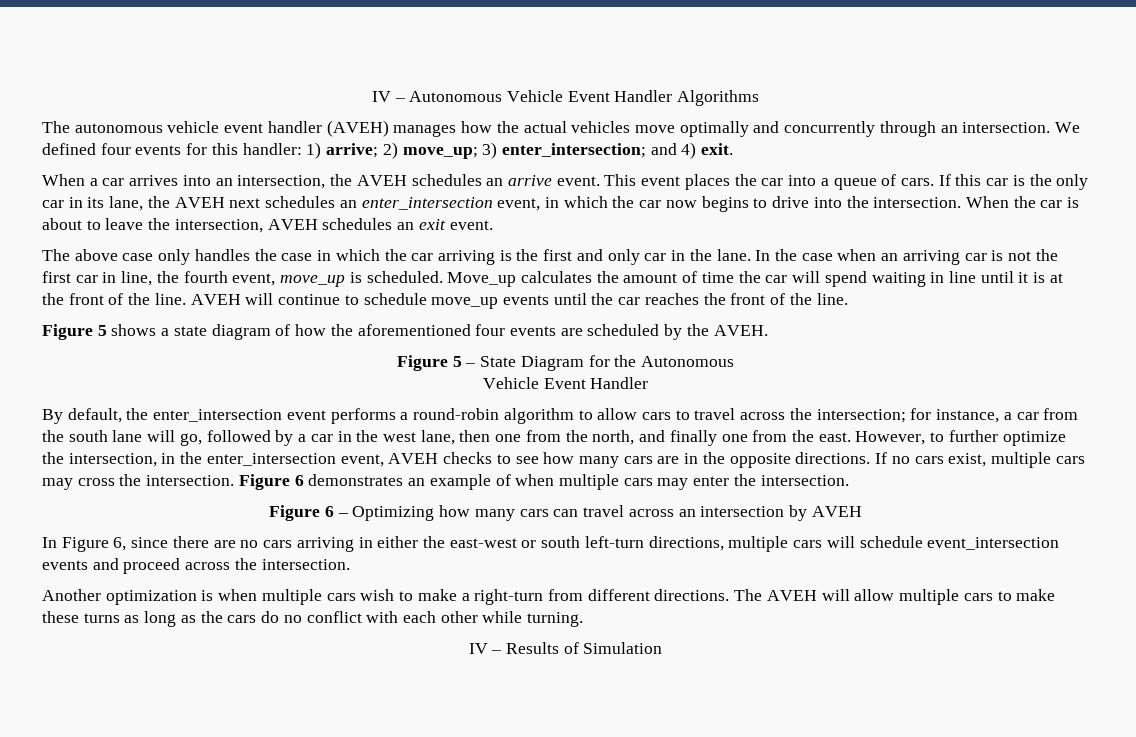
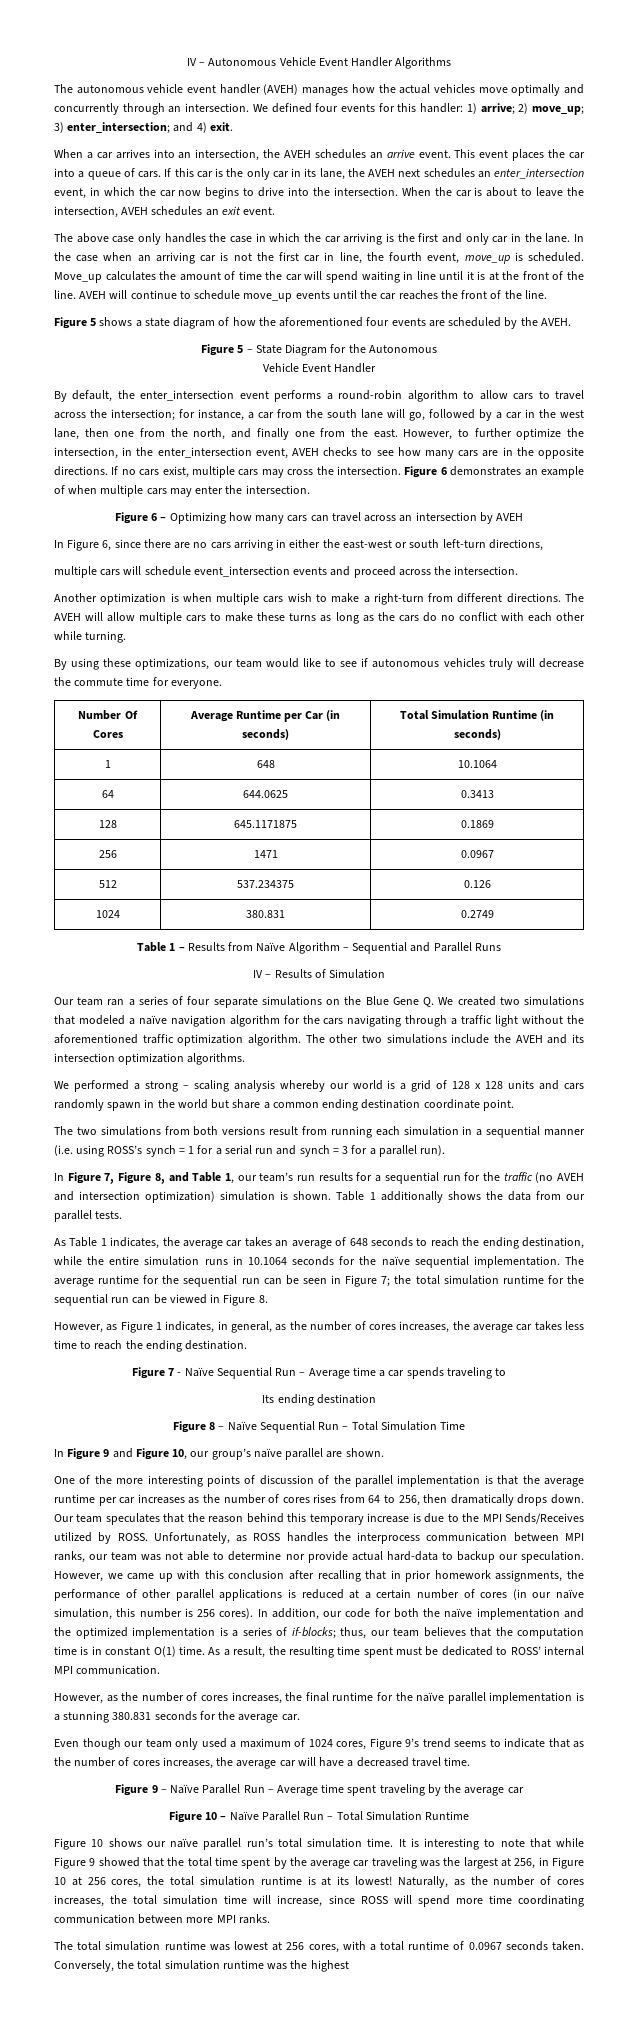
(724, 543) none -> (543, 545) //
(584, 619) none -> [54,658,584,670] [54,677,222,689] [78,710,138,720] [92,730,123,738] [189,710,341,722] [241,729,289,740] [399,710,555,721] [453,729,501,740] [104,760,111,768] [256,760,275,768] [457,760,497,768] [101,790,114,798] [242,790,288,798] [460,790,494,798] [98,820,117,828] [233,820,297,828] [460,820,494,828] [98,850,117,858] [253,850,278,858] [460,850,494,858] [98,880,117,888] [236,880,294,888] [463,880,491,888] [95,910,120,918] [245,910,285,918] [460,910,494,918] [137,942,501,954] // By using these optimizations, our team would like to see if autonomous vehicles truly will decrease the commute time for everyone. // Number Of Cores | Average Runtime per Car (in seconds) | Total Simulation Runtime (in seconds) // 1 | 648 | 10.1064 // 64 | 644.0625 | 0.3413 // 128 | 645.1171875 | 0.1869 // 256 | 1471 | 0.0967 // 512 | 537.234375 | 0.126 // 1024 | 380.831 | 0.2749 // Table 1 – Results from Naïve Algorithm – Sequential and Parallel Runs
(663, 648) none -> [54,996,585,1008] [54,1015,584,1027] [54,1034,585,1046] [54,1053,246,1065] [54,1080,585,1092] [54,1099,514,1111] [54,1126,585,1138] [54,1145,446,1157] [54,1172,584,1184] [54,1191,586,1203] [54,1210,123,1222] [54,1237,585,1249] [54,1256,584,1268] [54,1275,585,1287] [54,1294,268,1306] [54,1321,585,1333] [54,1340,248,1352] [131,1367,507,1379] [262,1394,376,1406] [172,1421,466,1433] [54,1448,384,1460] [54,1475,584,1487] [54,1494,584,1506] [54,1513,584,1525] [54,1532,584,1544] [54,1551,584,1563] [54,1570,584,1582] [54,1589,585,1601] [54,1608,584,1620] [54,1627,584,1639] [54,1646,585,1658] [54,1665,161,1675] [54,1692,585,1704] [54,1711,300,1723] [54,1738,584,1750] [54,1757,471,1769] [115,1784,524,1796] [168,1811,470,1823] [54,1838,584,1850] [54,1857,585,1869] [54,1876,584,1888] [54,1895,585,1907] [54,1914,270,1924] [54,1941,584,1953] [54,1960,349,1972] // Our team ran a series of four separate simulations on the Blue Gene Q. We created two simulations that modeled a naïve navigation algorithm for the cars navigating through a traffic light without the aforementioned traffic optimization algorithm. The other two simulations include the AVEH and its intersection optimization algorithms. // We performed a strong – scaling analysis whereby our world is a grid of 128 x 128 units and cars randomly spawn in the world but share a common ending destination coordinate point. // The two simulations from both versions result from running each simulation in a sequential manner (i.e. using ROSS’s synch = 1 for a serial run and synch = 3 for a parallel run). // In Figure 7, Figure 8, and Table 1, our team’s run results for a sequential run for the traffic (no AVEH and intersection optimization) simulation is shown. Table 1 additionally shows the data from our parallel tests. // As Table 1 indicates, the average car takes an average of 648 seconds to reach the ending destination, while the entire simulation runs in 10.1064 seconds for the naïve sequential implementation. The average runtime for the sequential run can be seen in Figure 7; the total simulation runtime for the sequential run can be viewed in Figure 8. // However, as Figure 1 indicates, in general, as the number of cores increases, the average car takes less time to reach the ending destination. // Figure 7 - Naïve Sequential Run – Average time a car spends traveling to // Its ending destination // Figure 8 – Naïve Sequential Run – Total Simulation Time // In Figure 9 and Figure 10, our group’s naïve parallel are shown. // One of the more interesting points of discussion of the parallel implementation is that the average runtime per car increases as the number of cores rises from 64 to 256, then dramatically drops down. Our team speculates that the reason behind this temporary increase is due to the MPI Sends/Receives utilized by ROSS. Unfortunately, as ROSS handles the interprocess communication between MPI ranks, our team was not able to determine nor provide actual hard-data to backup our speculation. However, we came up with this conclusion after recalling that in prior homework assignments, the performance of other parallel applications is reduced at a certain number of cores (in our naïve simulation, this number is 256 cores). In addition, our code for both the naïve implementation and the optimized implementation is a series of if-blocks; thus, our team believes that the computation time is in constant O(1) time. As a result, the resulting time spent must be dedicated to ROSS’ internal MPI communication. // However, as the number of cores increases, the final runtime for the naïve parallel implementation is a stunning 380.831 seconds for the average car. // Even though our team only used a maximum of 1024 cores, Figure 9’s trend seems to indicate that as the number of cores increases, the average car will have a decreased travel time. // Figure 9 – Naïve Parallel Run – Average time spent traveling by the average car // Figure 10 – Naïve Parallel Run – Total Simulation Runtime // Figure 10 shows our naïve parallel run’s total simulation time. It is interesting to note that while Figure 9 showed that the total time spent by the average car traveling was the largest at 256, in Figure 10 at 256 cores, the total simulation runtime is at its lowest! Naturally, as the number of cores increases, the total simulation time will increase, since ROSS will spend more time coordinating communication between more MPI ranks. // The total simulation runtime was lowest at 256 cores, with a total runtime of 0.0967 seconds taken. Conversely, the total simulation runtime was the highest

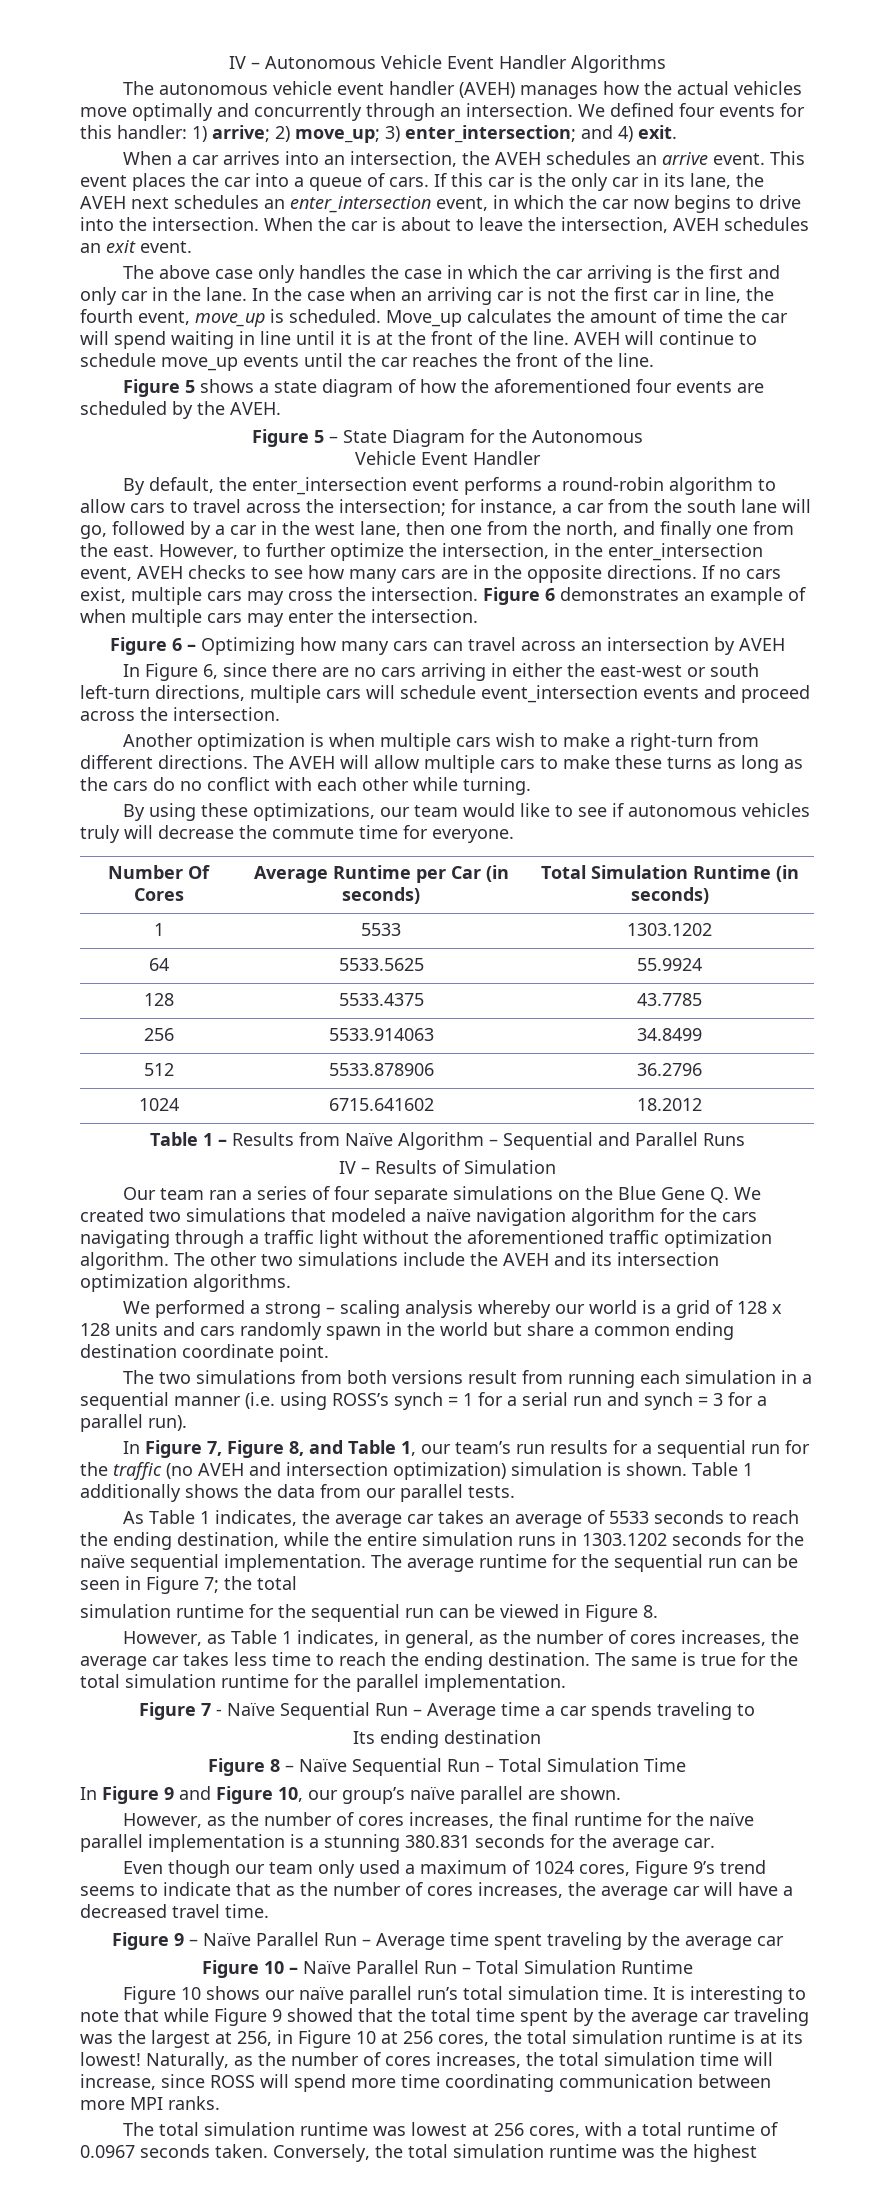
(543, 545) // -> (245, 693) none
[256,760,275,768] [457,760,497,768] 648 | 10.1064 -> [361,923,401,936] [627,923,712,936] 5533 | 1303.1202
[242,790,288,798] [460,790,494,798] 644.0625 | 0.3413 -> [338,958,424,971] [637,958,702,971] 5533.5625 | 55.9924
[233,820,297,828] [460,820,494,828] 645.1171875 | 0.1869 -> [338,993,424,1006] [637,993,702,1006] 5533.4375 | 43.7785
[253,850,278,858] [460,850,494,858] 1471 | 0.0967 -> [328,1028,434,1041] [637,1028,702,1041] 5533.914063 | 34.8499
[236,880,294,888] [463,880,491,888] 537.234375 | 0.126 -> [328,1063,434,1076] [637,1063,702,1076] 5533.878906 | 36.2796
[245,910,285,918] [460,910,494,918] 380.831 | 0.2749 -> [328,1098,434,1111] [637,1098,702,1111] 6715.641602 | 18.2012
[349,1238,368,1246] 648 -> [608,1511,649,1524] 5533
[247,1257,287,1265] 10.1064 -> [582,1533,667,1546] 1303.1202
(440, 1280) none -> (297, 1583) //
[120,1321,153,1333] Figure -> [230,1630,277,1644] Table
(248, 1345) none -> [595,1652,798,1666] [80,1674,566,1692] The same is true for the total simulation runtime for the parallel implementation.
[54,1475,584,1487] [54,1494,584,1506] [54,1513,584,1525] [54,1532,584,1544] [54,1551,584,1563] [54,1570,584,1582] [54,1589,585,1601] [54,1608,584,1620] [54,1627,584,1639] [54,1646,585,1658] [54,1665,161,1675] // One of the more interesting points of discussion of the parallel implementation is that the average runtime per car increases as the number of cores rises from 64 to 256, then dramatically drops down. Our team speculates that the reason behind this temporary increase is due to the MPI Sends/Receives utilized by ROSS. Unfortunately, as ROSS handles the interprocess communication between MPI ranks, our team was not able to determine nor provide actual hard-data to backup our speculation. However, we came up with this conclusion after recalling that in prior homework assignments, the performance of other parallel applications is reduced at a certain number of cores (in our naïve simulation, this number is 256 cores). In addition, our code for both the naïve implementation and the optimized implementation is a series of if-blocks; thus, our team believes that the computation time is in constant O(1) time. As a result, the resulting time spent must be dedicated to ROSS’ internal MPI communication. -> (621, 1793) none

